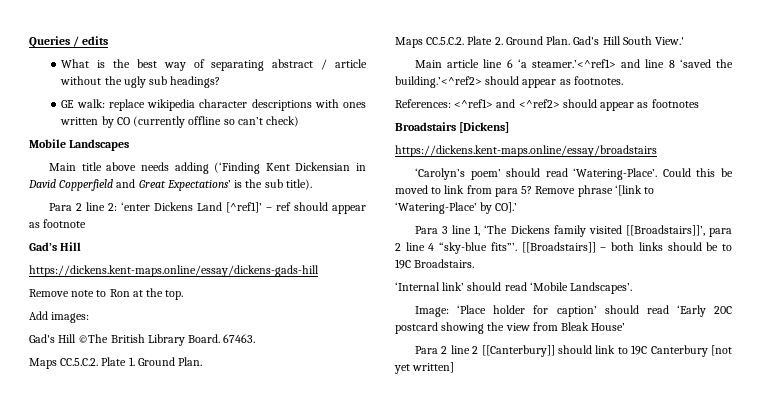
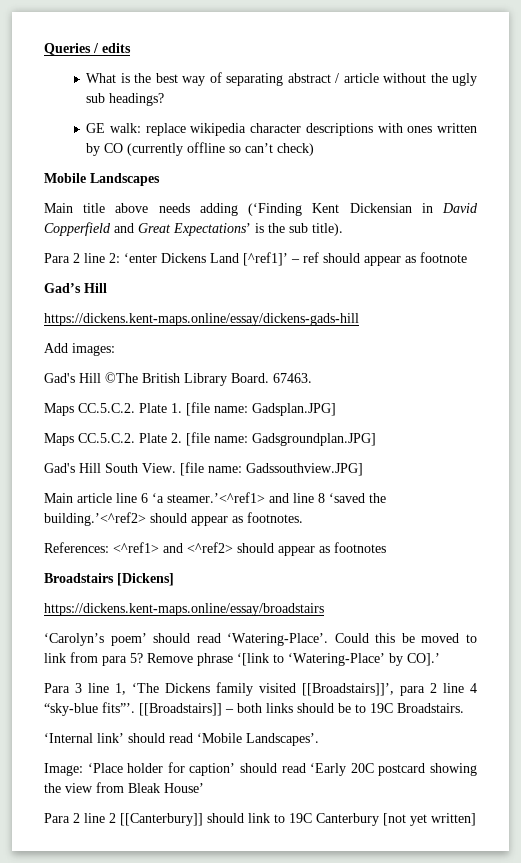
[29,288,184,300] // Remove note to Ron at the top. -> (359, 319) none
[137,357,203,366] Ground Plan. -> [186,402,336,416] [file name: Gadsplan.JPG]
[505,36,685,45] Ground Plan. Gad's Hill South View.' -> [186,432,376,446] [44,462,363,476] [file name: Gadsgroundplan.JPG] // Gad's Hill South View. [file name: Gadssouthview.JPG]

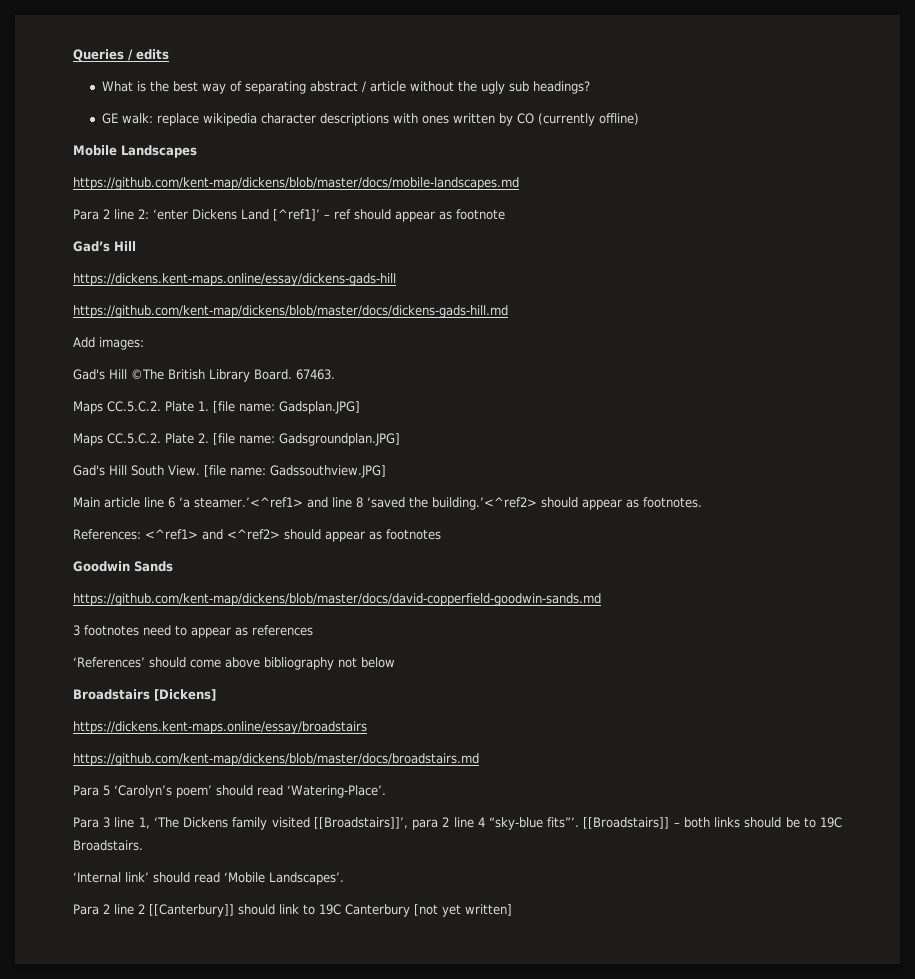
[187,142,315,156] [44,173,160,186] [44,203,478,216] [44,222,343,236] offline so can’t check) // Mobile Landscapes // Main title above needs adding (‘Finding Kent Dickensian in David Copperfield and Great Expectations’ is the sub title). -> [598,113,639,125] [73,145,197,158] [73,177,519,190] offline) // Mobile Landscapes // https://github.com/kent-map/dickens/blob/master/docs/mobile-landscapes.md
(359, 319) none -> [73,305,508,318] // https://github.com/kent-map/dickens/blob/master/docs/dickens-gads-hill.md
(386, 547) none -> [73,561,173,572] [73,593,601,606] [73,625,313,638] [73,657,395,670] // Goodwin Sands // https://github.com/kent-map/dickens/blob/master/docs/david-copperfield-goodwin-sands.md // 3 footnotes need to appear as references // ‘References’ should come above bibliography not below
(324, 609) none -> [73,753,479,766] [73,785,110,796] https://github.com/kent-map/dickens/blob/master/docs/broadstairs.md // Para 5
[334,633,477,643] [44,652,440,666] Could this be moved to link from para 5? Remove phrase ‘[link to ‘Watering-Place’ by CO].’ -> (386, 791) none
[44,762,478,776] [44,782,204,793] // Image: ‘Place holder for caption’ should read ‘Early 20C postcard showing the view from Bleak House’ -> (344, 878) none

